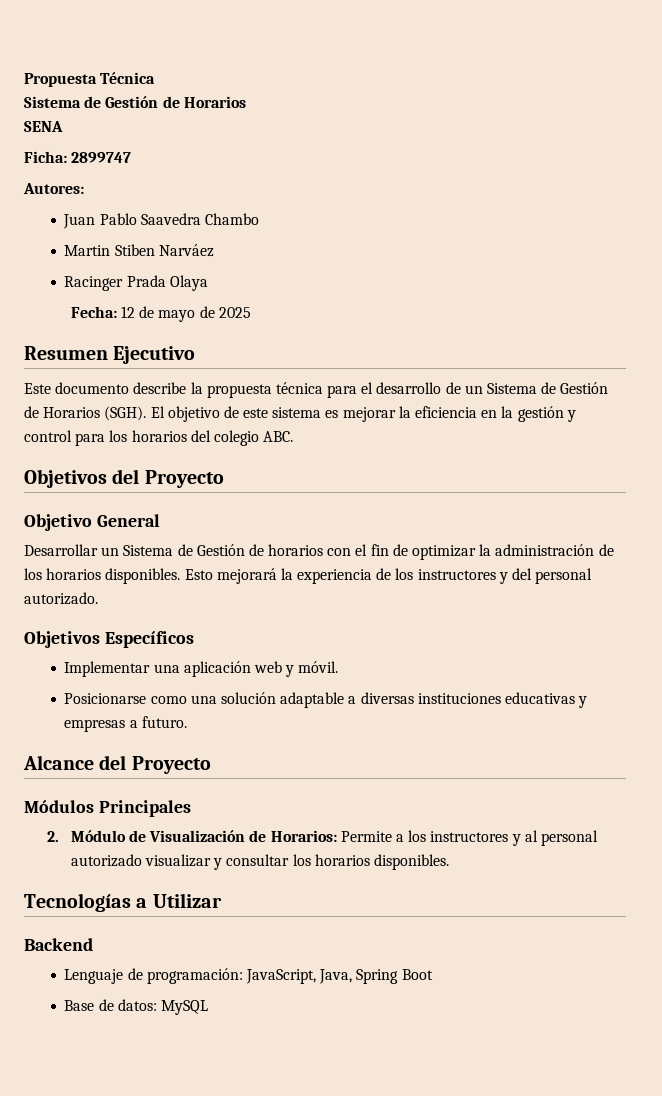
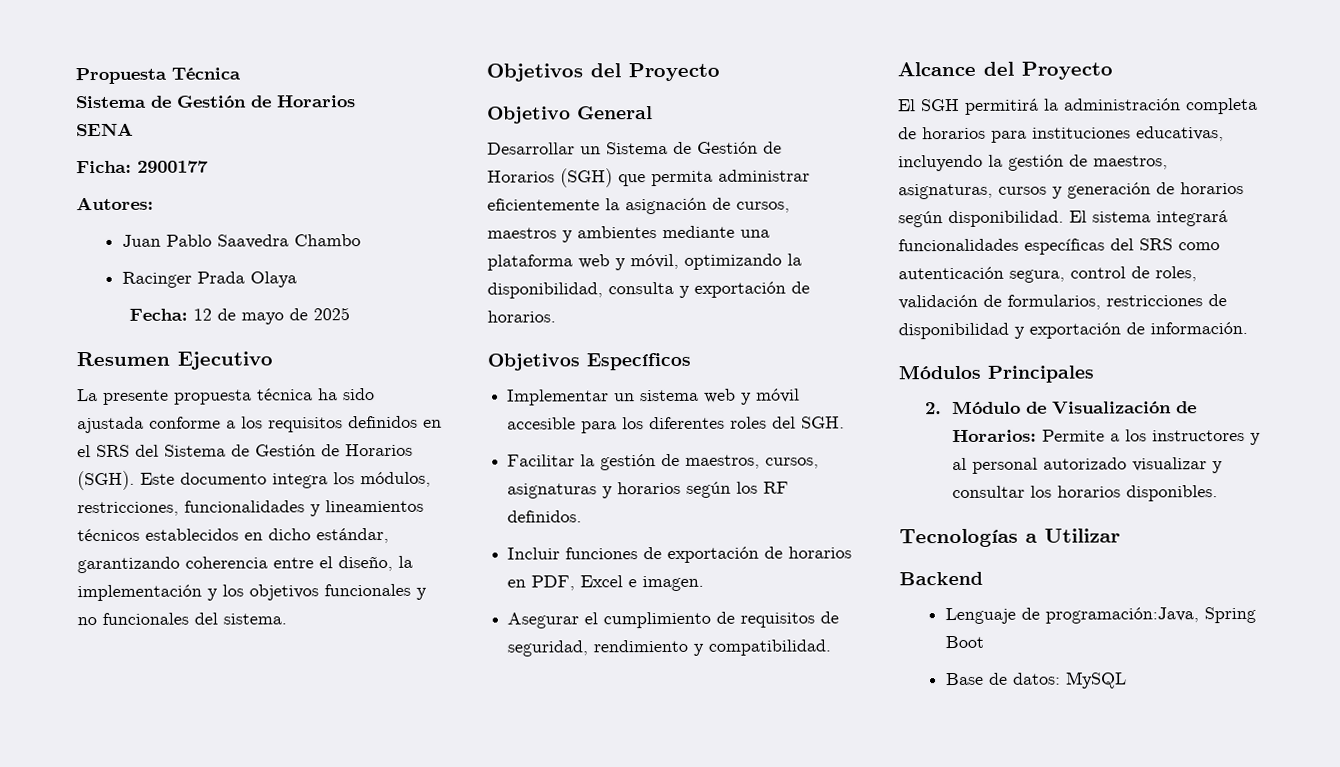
[71,152,132,163] 2899747 -> [137,160,209,173] 2900177
[64,244,214,257] // Martin Stiben Narváez -> (361, 240) none
[24,382,483,398] Este documento describe la propuesta técnica para el desarrollo de un -> [77,388,375,405] [77,415,442,434] [77,444,159,458] La presente propuesta técnica ha sido ajustada conforme a los requisitos definidos en el SRS del
[150,406,576,422] [24,430,294,446] El objetivo de este sistema es mejorar la eficiencia en la gestión y control para los horarios del colegio ABC. -> [140,471,431,489] [77,499,424,517] [77,527,389,544] [77,555,413,574] [77,583,427,602] [77,612,287,626] Este documento integra los módulos, restricciones, funcionalidades y lineamientos técnicos establecidos en dicho estándar, garantizando coherencia entre el diseño, la implementación y los objetivos funcionales y no funcionales del sistema.
[268,544,614,560] [24,568,593,584] [24,592,98,605] [24,631,194,648] [64,661,339,677] [64,692,588,708] [64,716,187,732] [23,755,211,774] horarios con el fin de optimizar la administración de los horarios disponibles. Esto mejorará la experiencia de los instructores y del personal autorizado. // Objetivos Específicos // Implementar una aplicación web y móvil. // Posicionarse como una solución adaptable a diversas instituciones educativas y empresas a futuro. // Alcance del Proyecto -> [487,168,810,188] [487,197,790,215] [487,225,770,243] [487,253,802,271] [487,281,810,299] [487,310,556,323] [487,352,691,371] [507,388,801,406] [507,416,846,434] [507,453,820,471] [507,481,790,499] [507,510,583,523] [507,546,853,564] [507,575,705,592] [507,611,840,629] [507,639,832,657] [897,61,1113,80] [898,97,1258,115] [898,126,1224,143] [898,154,1168,172] [898,181,1244,200] [898,210,1228,228] [898,238,1220,255] [898,266,1197,283] [898,294,1227,310] [898,321,1248,340] Horarios (SGH) que permita administrar eficientemente la asignación de cursos, maestros y ambientes mediante una plataforma web y móvil, optimizando la disponibilidad, consulta y exportación de horarios. // Objetivos Específicos // Implementar un sistema web y móvil accesible para los diferentes roles del SGH. // Facilitar la gestión de maestros, cursos, asignaturas y horarios según los RF definidos. // Incluir funciones de exportación de horarios en PDF, Excel e imagen. // Asegurar el cumplimiento de requisitos de seguridad, rendimiento y compatibilidad. // Alcance del Proyecto // El SGH permitirá la administración completa de horarios para instituciones educativas, incluyendo la gestión de maestros, asignaturas, cursos y generación de horarios según disponibilidad. El sistema integrará funcionalidades específicas del SRS como autenticación segura, control de roles, validación de formularios, restricciones de disponibilidad y exportación de información.
[146,968,353,984] programación: JavaScript, Java, -> [1044,607,1199,624] programación:Java,

